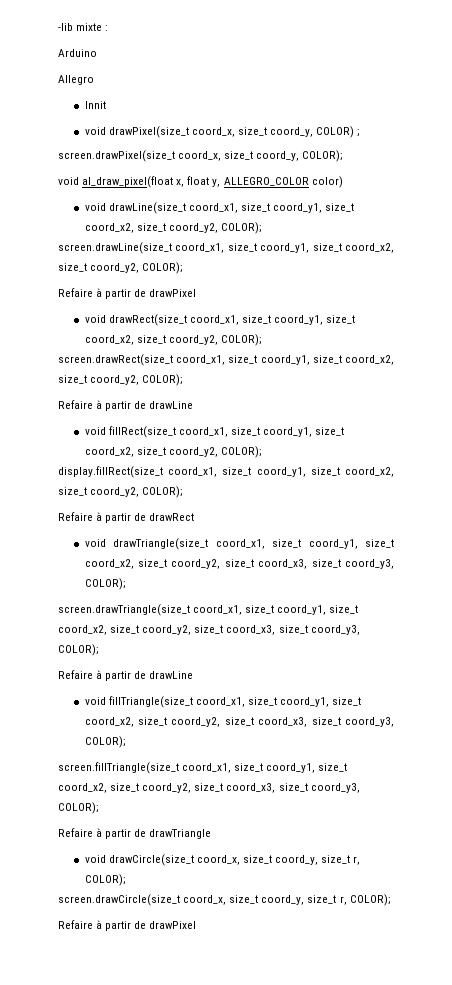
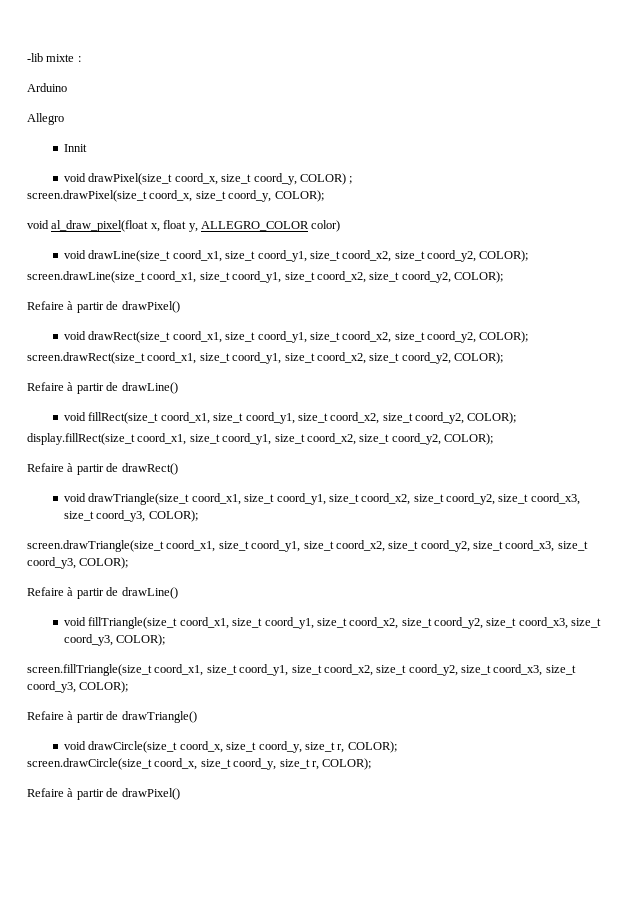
[149,289,197,297] drawPixel -> [121,301,180,313] drawPixel()
[149,401,194,409] drawLine -> [121,382,178,394] drawLine()
[149,513,195,521] drawRect -> [121,463,178,475] drawRect()
[149,671,194,679] drawLine -> [121,587,178,599] drawLine()
[149,829,212,839] drawTriangle -> [121,711,197,723] drawTriangle()
[149,921,197,929] drawPixel -> [121,788,180,800] drawPixel()

